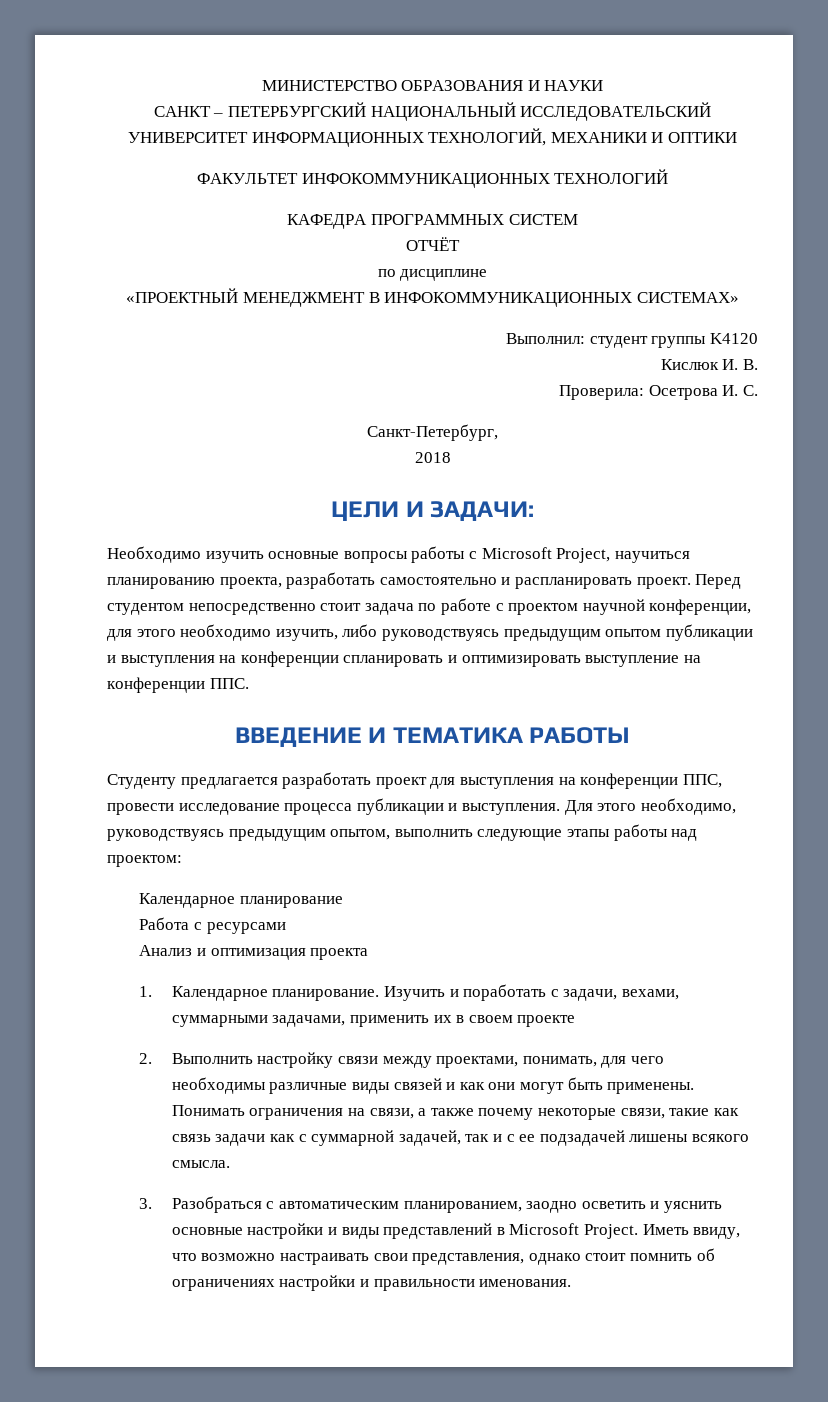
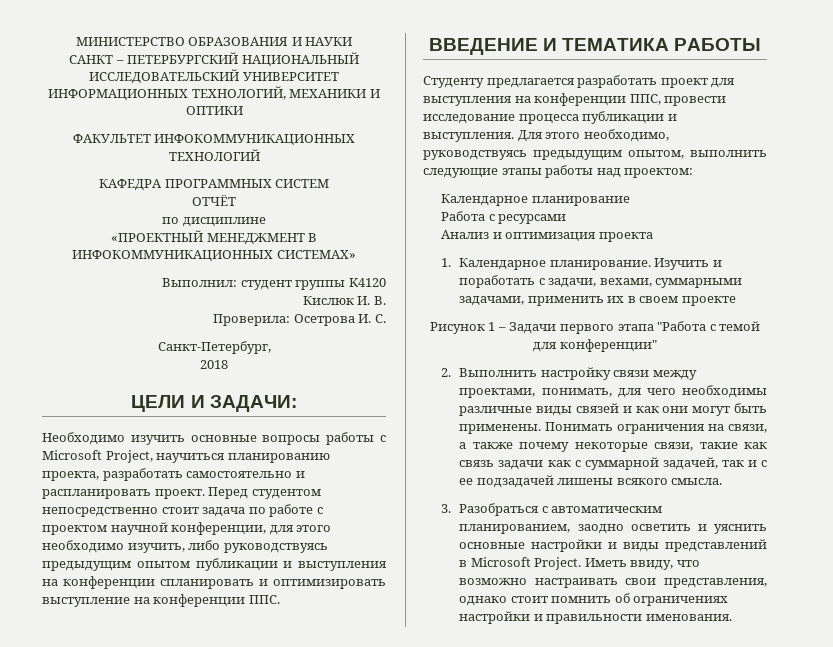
(576, 1021) none -> [429,321,761,334] [533,339,657,352] // Рисунок 1 – Задачи первого этапа "Работа с темой для конференции"

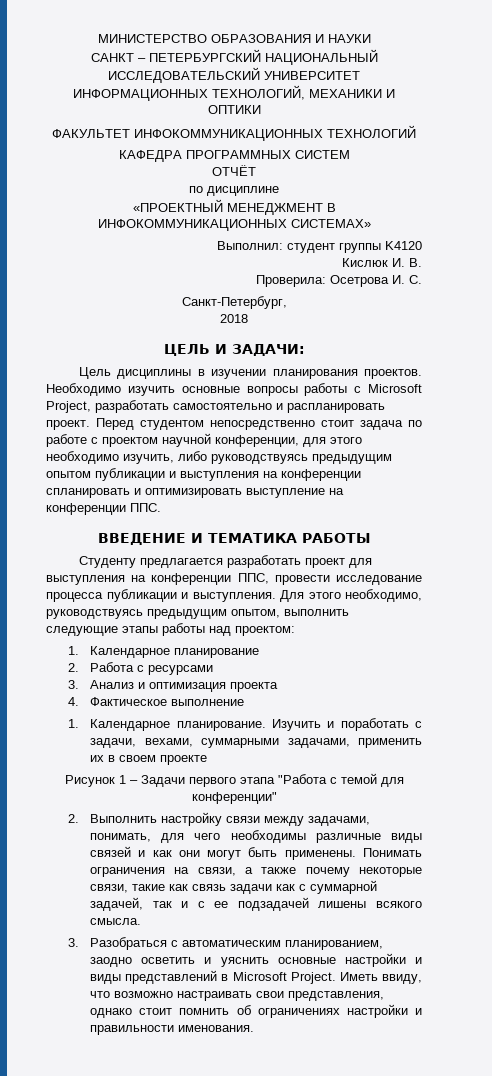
[131,395,186,412] ЦЕЛИ -> [163,344,210,356] ЦЕЛЬ
(297, 403) none -> [78,367,422,379] Цель дисциплины в изучении планирования проектов.
[156,453,330,463] [42,471,99,481] научиться планированию проекта, -> (91, 407) none
(694, 173) none -> [68,646,80,655] 1.
(630, 201) none -> [68,663,80,672] 2.
(567, 219) none -> [68,680,80,689] 3.
(653, 237) none -> [68,697,245,706] // 4. Фактическое выполнение
[459,388,536,398] проектами, -> [308,816,371,826] задачами,

